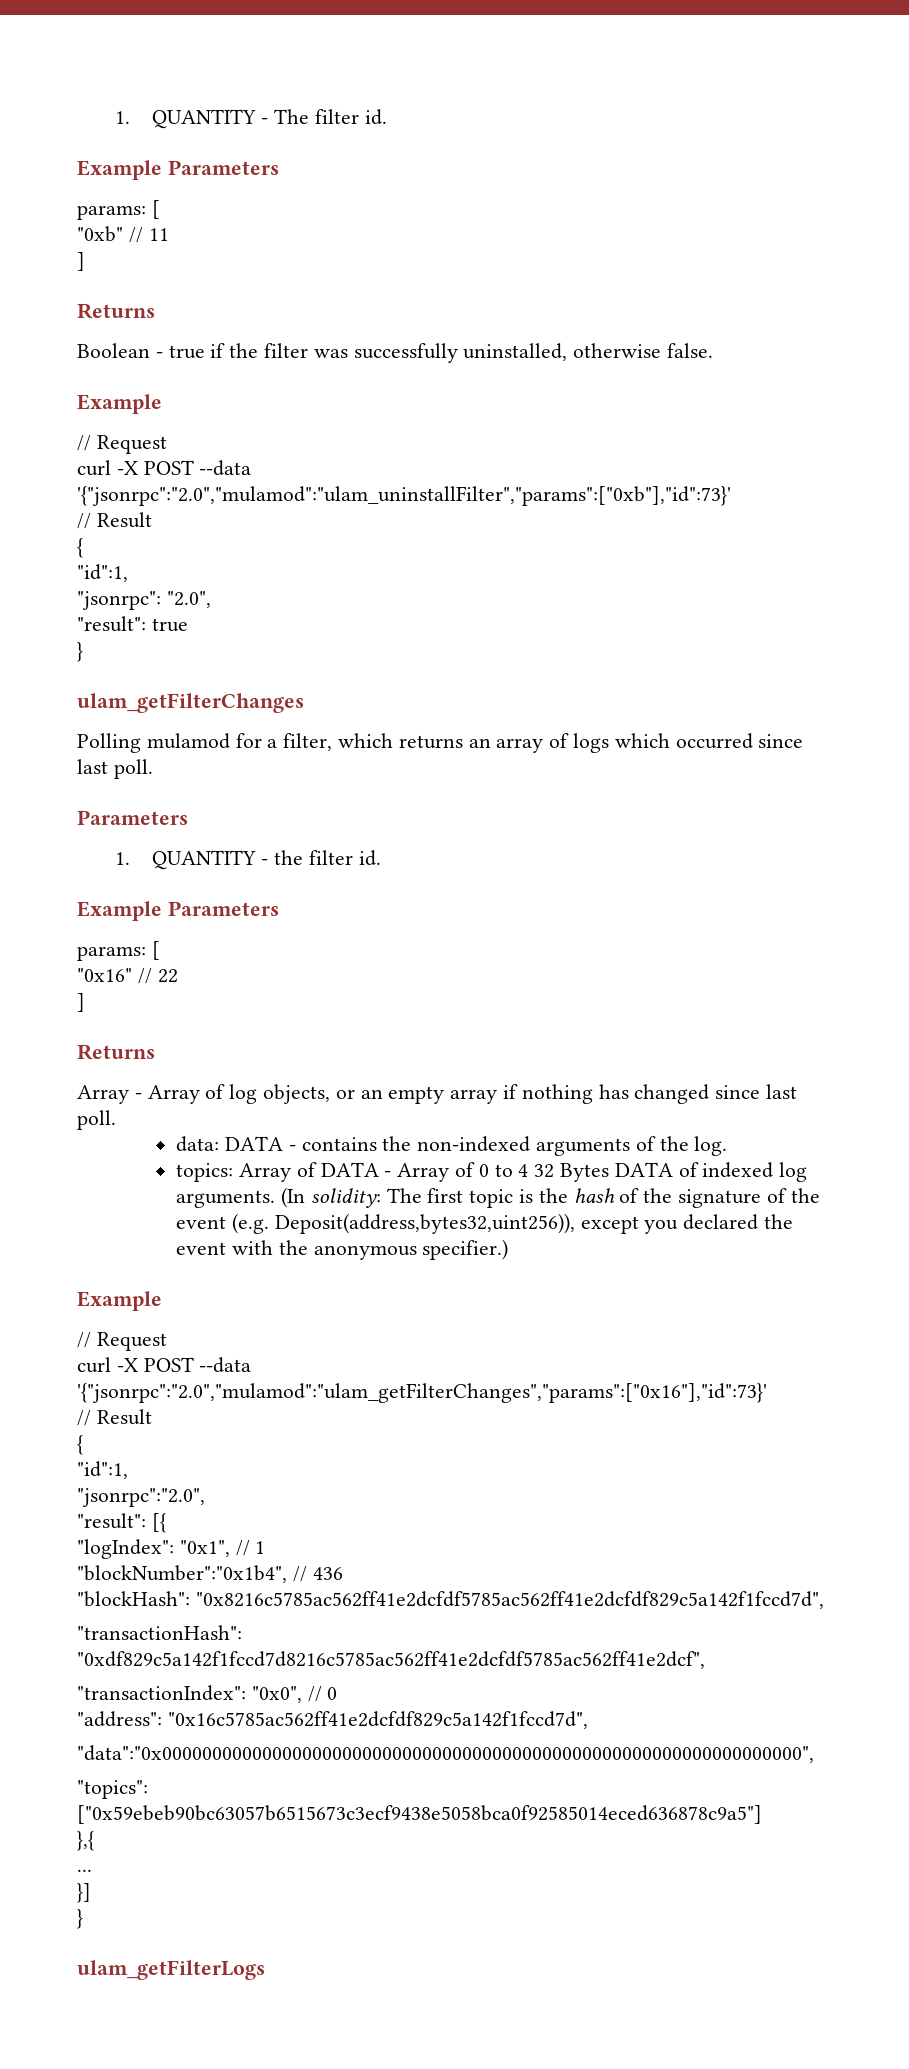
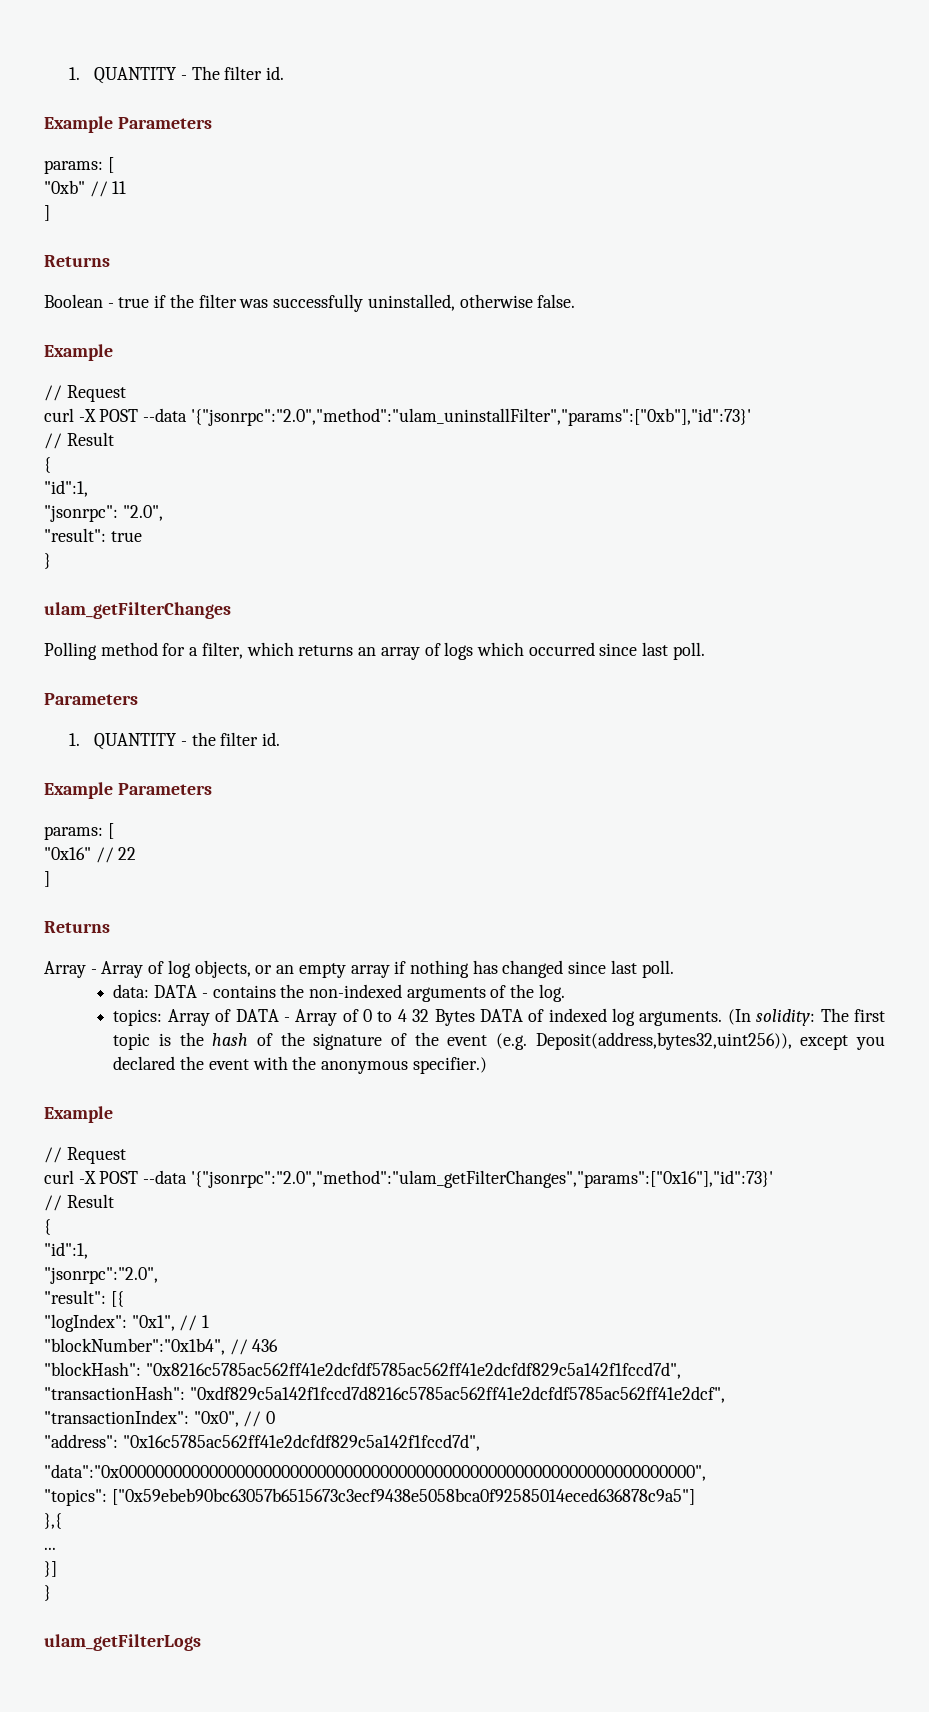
[77,486,731,506] '{"jsonrpc":"2.0","mulamod":"ulam_uninstallFilter","params":["0xb"],"id":73}' -> [190,408,751,426] '{"jsonrpc":"2.0","method":"ulam_uninstallFilter","params":["0xb"],"id":73}'
[146,733,230,749] mulamod -> [100,642,158,656] method
[77,1383,767,1403] '{"jsonrpc":"2.0","mulamod":"ulam_getFilterChanges","params":["0x16"],"id":73}' -> [190,1170,773,1188] '{"jsonrpc":"2.0","method":"ulam_getFilterChanges","params":["0x16"],"id":73}'

